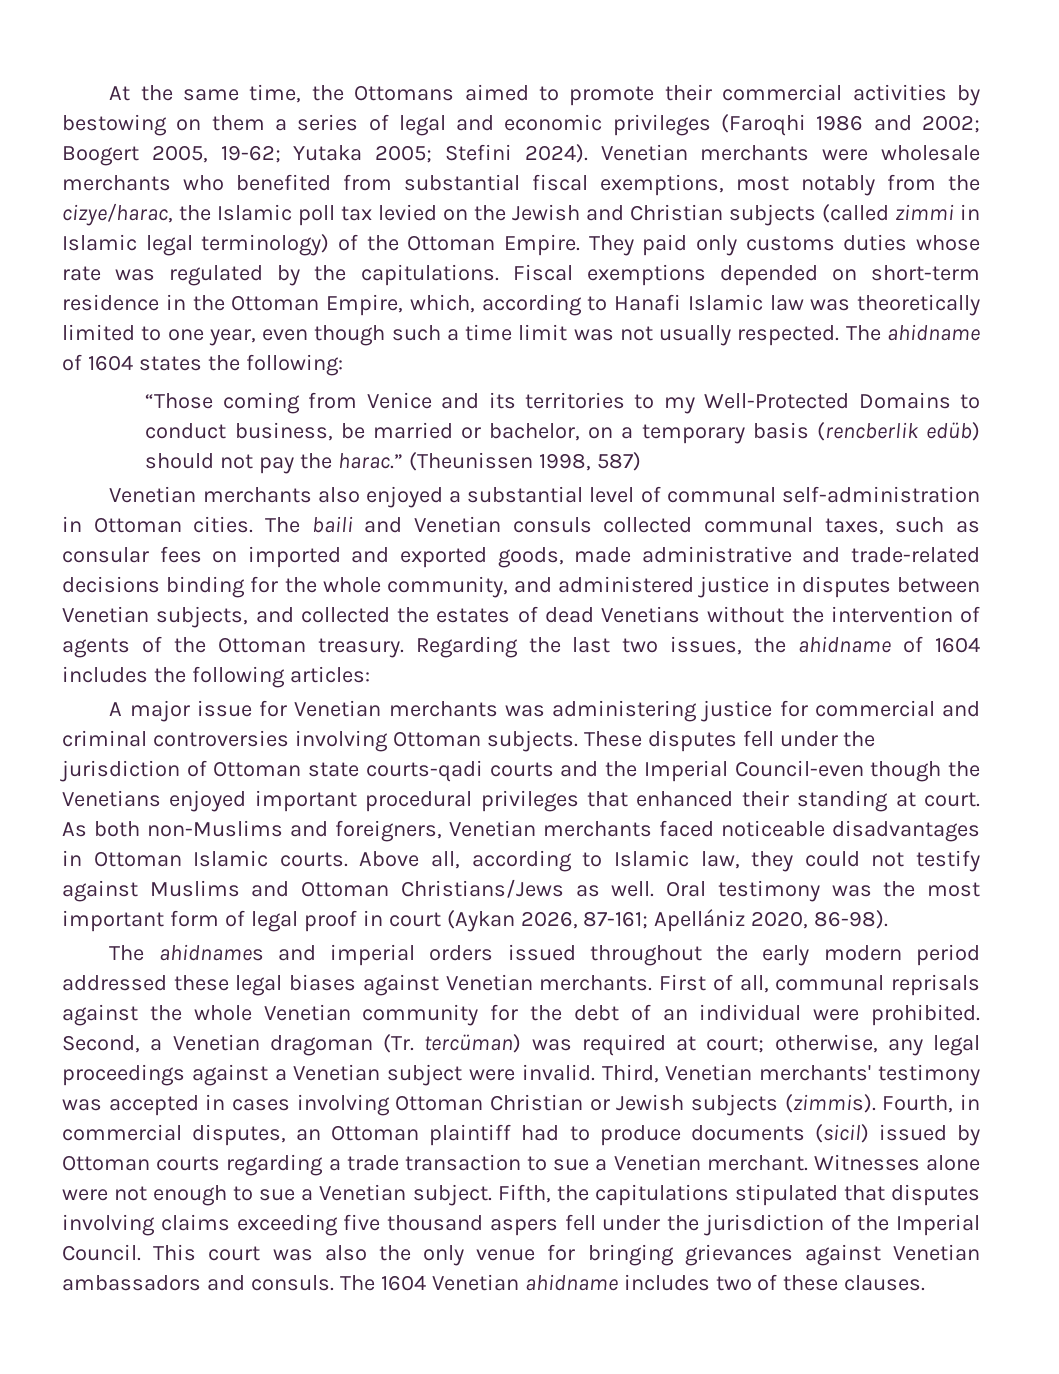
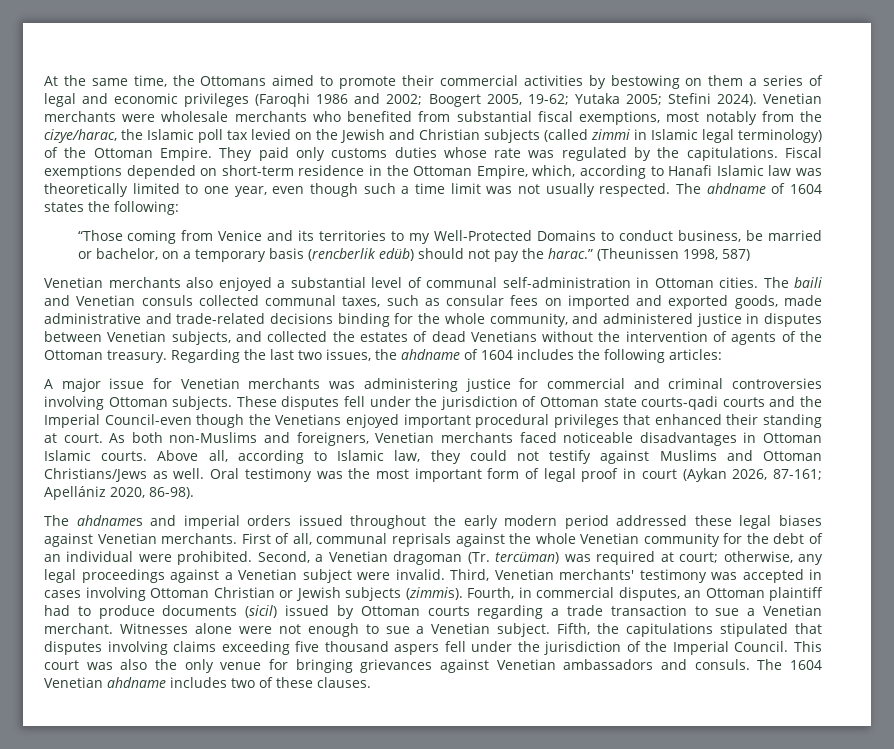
[886,324,980,341] ahidname -> [706,183,766,194] ahdname
[798,636,892,653] ahidname -> [401,349,460,360] ahdname
[158,944,264,961] ahidnames -> [76,515,143,526] ahdnames
[524,1274,618,1291] ahidname -> [107,677,166,688] ahdname

